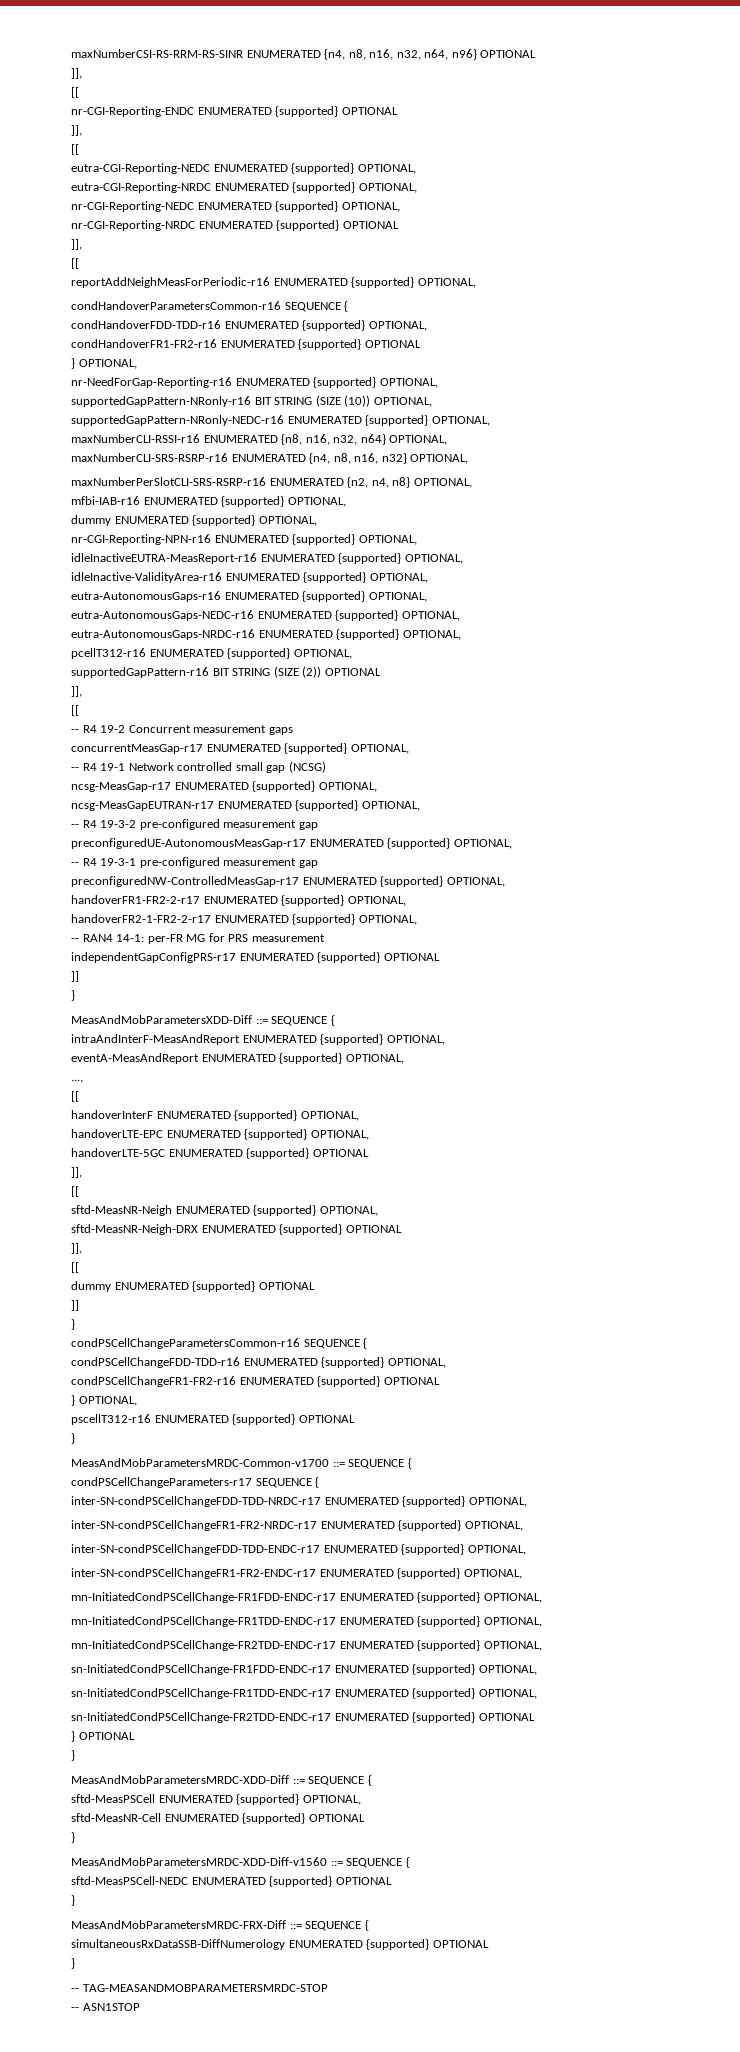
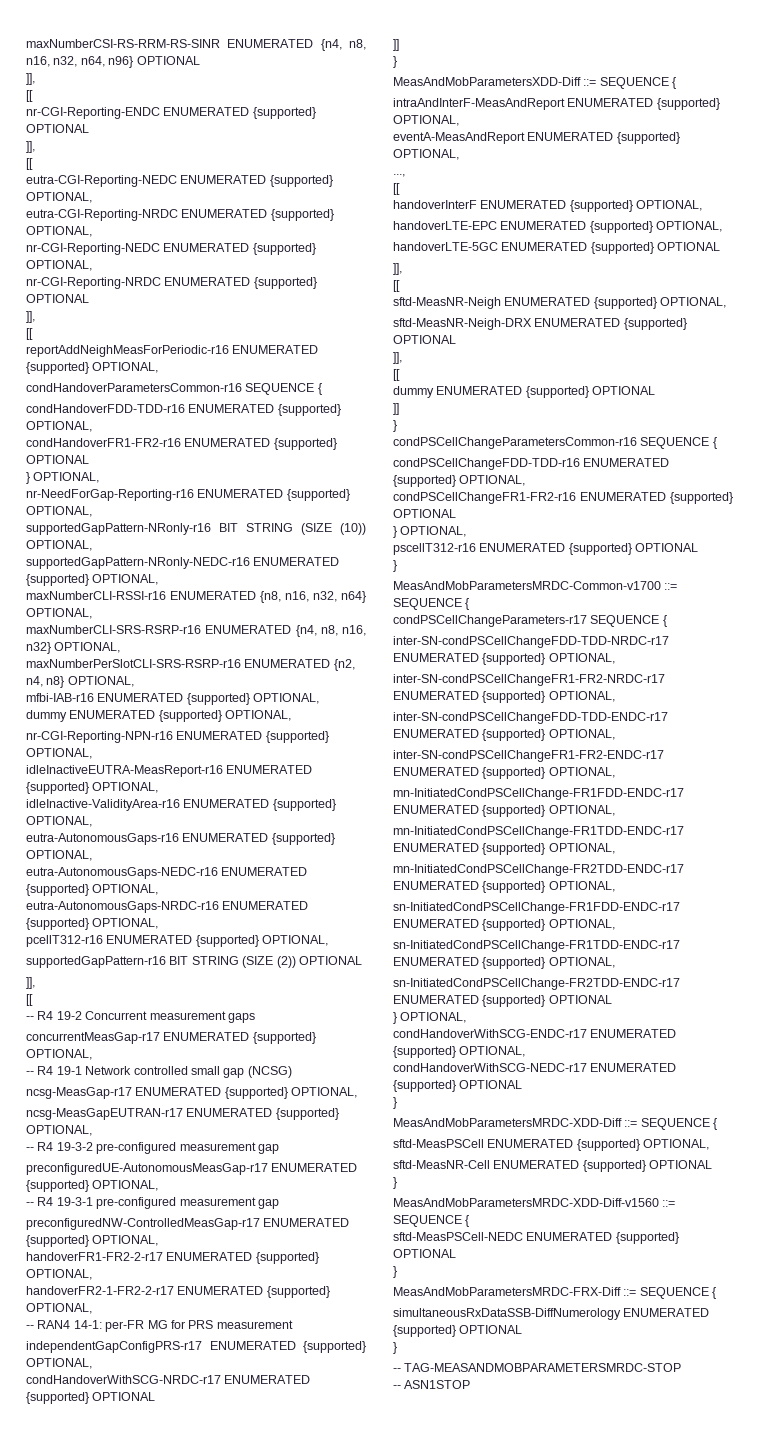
(381, 957) none -> [26,1358,92,1369] [26,1375,311,1384] [26,1392,89,1404] OPTIONAL, // condHandoverWithSCG-NRDC-r17 ENUMERATED {supported}
(75, 1736) none -> [400,1012,467,1023] [393,1029,677,1038] [393,1046,526,1058] [393,1063,677,1072] [393,1080,456,1092] OPTIONAL, // condHandoverWithSCG-ENDC-r17 ENUMERATED {supported} OPTIONAL, // condHandoverWithSCG-NEDC-r17 ENUMERATED {supported}

